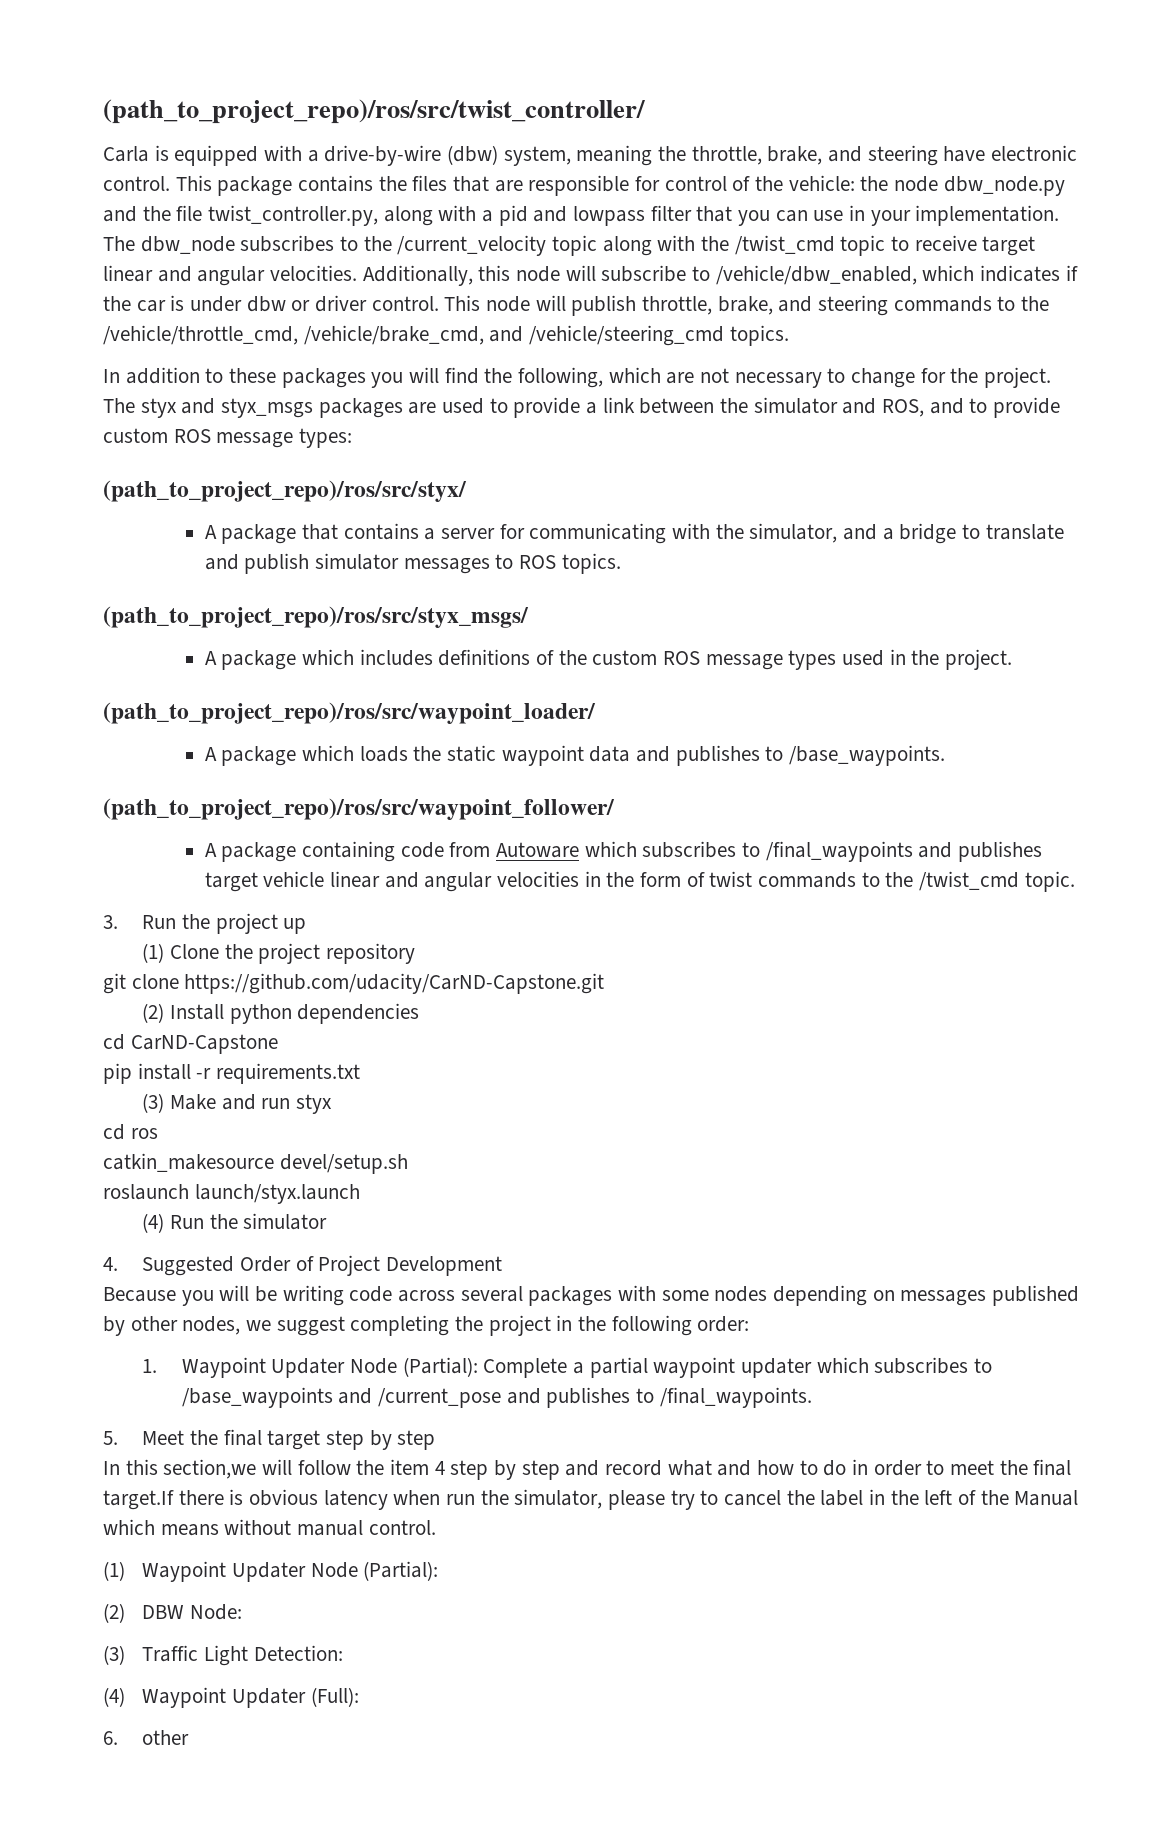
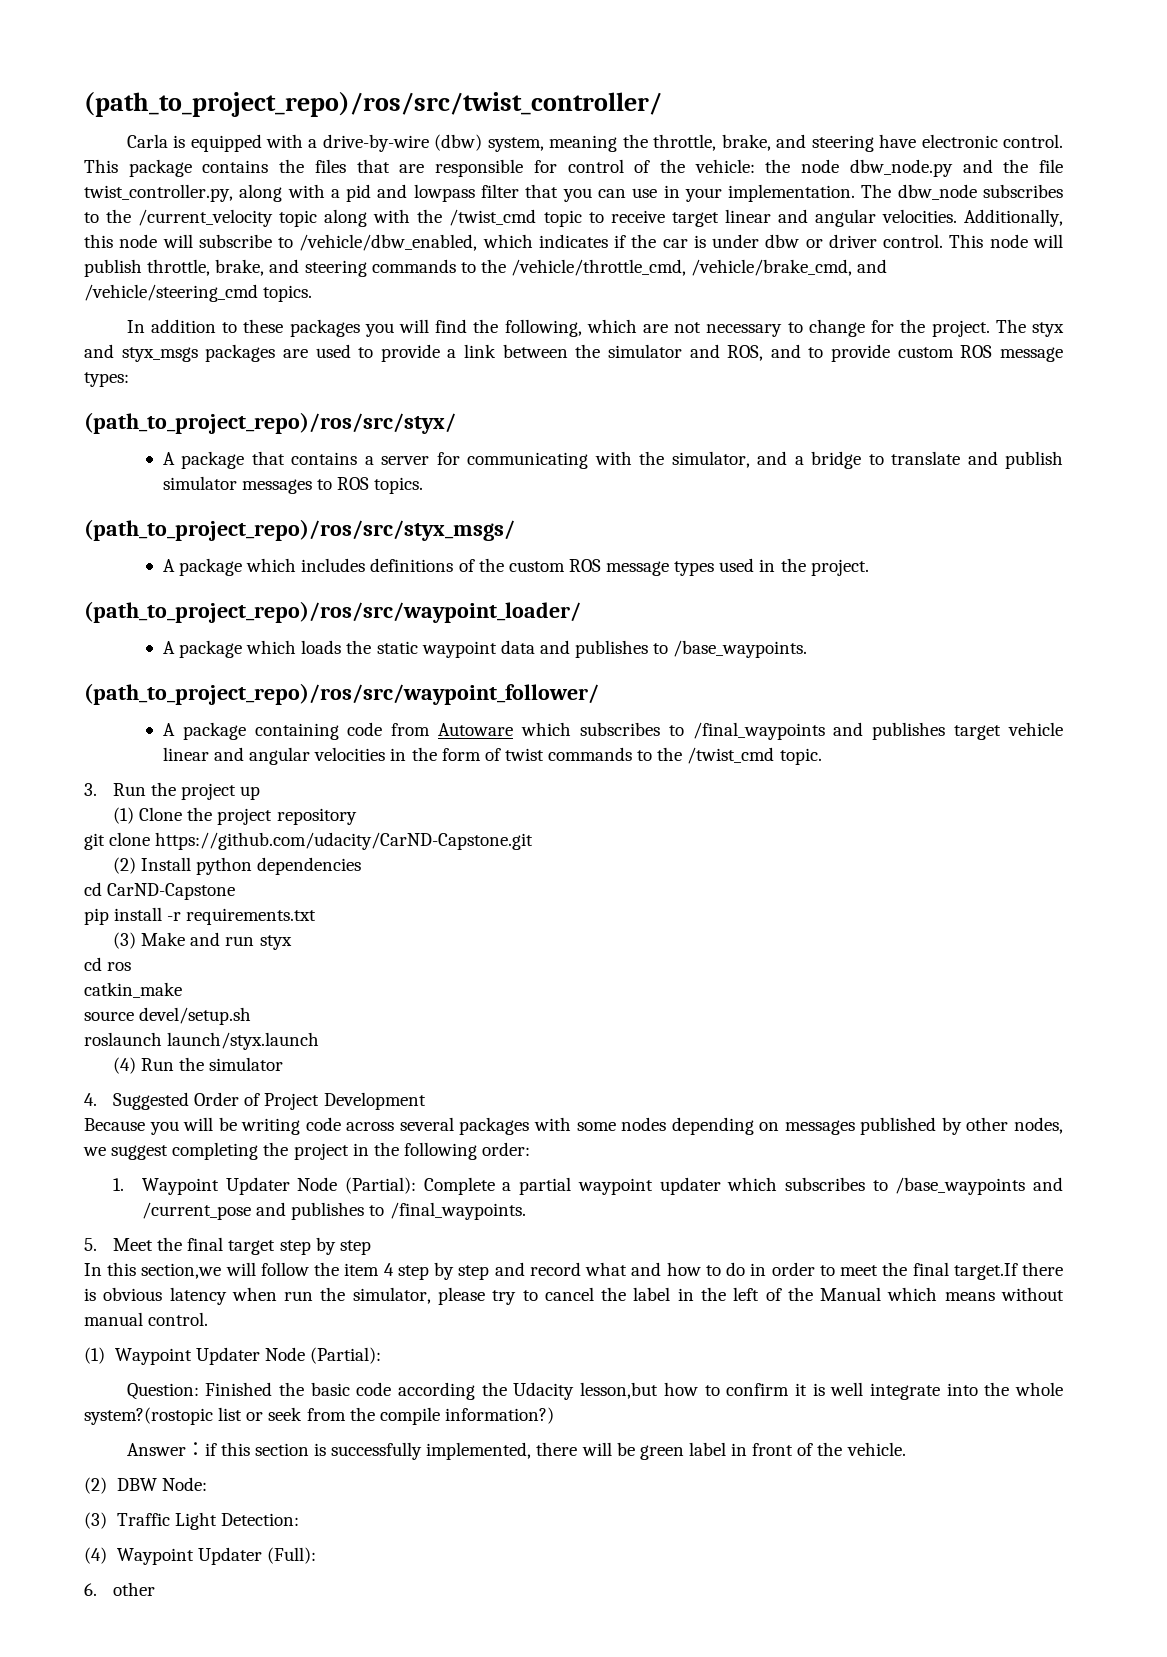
[103,1153,274,1172] catkin_makesource -> [84,982,182,998] [84,1011,134,1021] catkin_make // source
(439, 1571) none -> [126,1382,1063,1400] [84,1407,554,1425] [126,1442,906,1460] // Question: Finished the basic code according the Udacity lesson,but how to confirm it is well integrate into the whole system?(rostopic list or seek from the compile information?) // Answer：if this section is successfully implemented, there will be green label in front of the vehicle.

